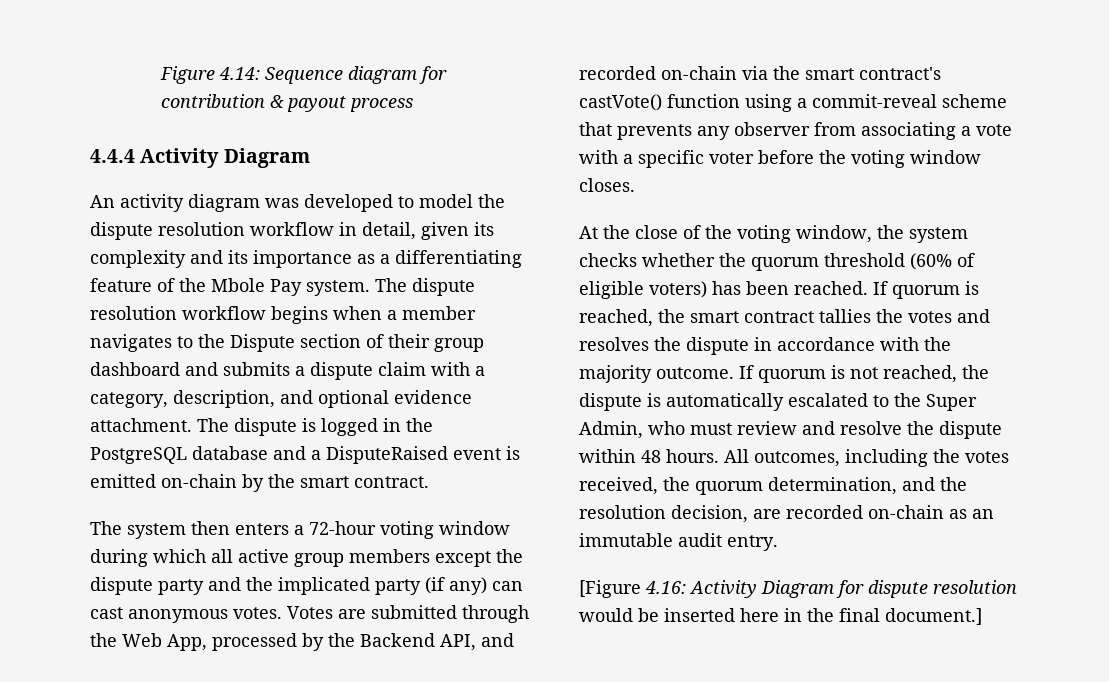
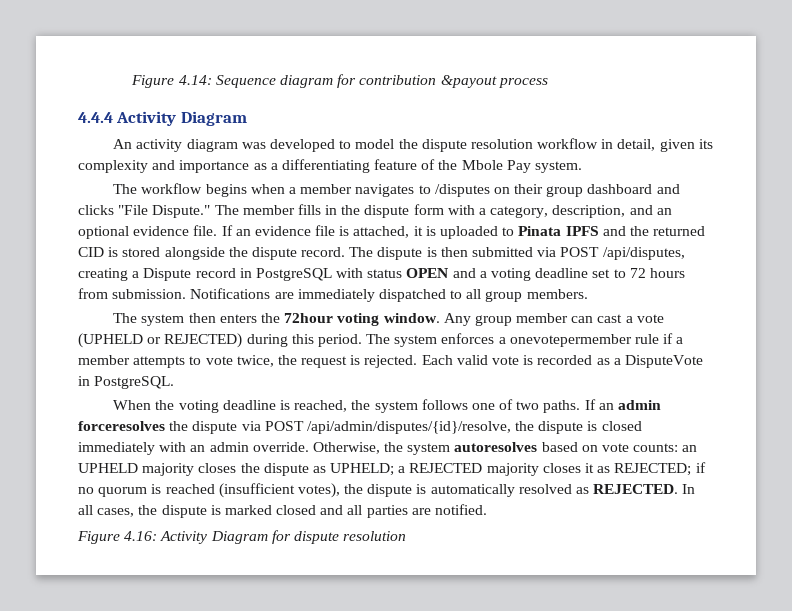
[269,95,346,112] & payout -> [440,75,497,88] &payout
[228,250,248,264] its -> (176, 165) none
[375,278,475,296] [90,306,177,320] The dispute resolution -> [113,184,138,194] // The
[198,334,484,352] [90,362,426,380] the Dispute section of their group dashboard and submits a dispute claim -> [434,184,680,197] [78,204,444,218] /disputes on their group dashboard and clicks "File Dispute." The member fills in the dispute form
(313, 397) none -> [656,208,672,215] an
[90,418,433,436] [90,446,520,464] [90,474,429,492] [90,521,510,539] [90,549,523,567] [90,577,523,595] [90,605,529,623] [90,633,514,651] [579,66,941,80] [579,94,1007,112] [579,122,1012,140] [579,150,981,168] [579,178,635,192] [579,225,968,243] [579,253,975,271] [579,281,979,299] [579,309,990,327] [579,337,951,355] [579,365,989,383] [579,393,977,411] [579,421,1002,439] [579,449,1009,467] [579,477,967,495] [579,505,994,523] [579,533,778,551] [579,580,641,598] attachment. The dispute is logged in the PostgreSQL database and a DisputeRaised event is emitted on-chain by the smart contract. // The system then enters a 72-hour voting window during which all active group members except the dispute party and the implicated party (if any) can cast anonymous votes. Votes are submitted through the Web App, processed by the Backend API, and recorded on-chain via the smart contract's castVote() function using a commit-reveal scheme that prevents any observer from associating a vote with a specific voter before the voting window closes. // At the close of the voting window, the system checks whether the quorum threshold (60% of eligible voters) has been reached. If quorum is reached, the smart contract tallies the votes and resolves the dispute in accordance with the majority outcome. If quorum is not reached, the dispute is automatically escalated to the Super Admin, who must review and resolve the dispute within 48 hours. All outcomes, including the votes received, the quorum determination, and the resolution decision, are recorded on-chain as an immutable audit entry. // [Figure -> [193,225,706,239] [78,247,685,260] [78,268,685,281] [78,288,588,302] [113,313,664,326] [78,333,684,348] [78,355,703,368] [78,376,175,389] [113,399,662,413] [78,421,642,434] [78,442,698,455] [78,462,706,476] [78,483,696,498] [78,504,488,518] [77,531,120,544] file. If an evidence file is attached, it is uploaded to Pinata IPFS and the returned CID is stored alongside the dispute record. The dispute is then submitted via POST /api/disputes, creating a Dispute record in PostgreSQL with status OPEN and a voting deadline set to 72 hours from submission. Notifications are immediately dispatched to all group members. // The system then enters the 72hour voting window. Any group member can cast a vote (UPHELD or REJECTED) during this period. The system enforces a onevotepermember rule if a member attempts to vote twice, the request is rejected. Each valid vote is recorded as a DisputeVote in PostgreSQL. // When the voting deadline is reached, the system follows one of two paths. If an admin forceresolves the dispute via POST /api/admin/disputes/{id}/resolve, the dispute is closed immediately with an admin override. Otherwise, the system autoresolves based on vote counts: an UPHELD majority closes the dispute as UPHELD; a REJECTED majority closes it as REJECTED; if no quorum is reached (insufficient votes), the dispute is automatically resolved as REJECTED. In all cases, the dispute is marked closed and all parties are notified. // Figure
[579,608,982,625] would be inserted here in the final document.] -> (407, 536) none

